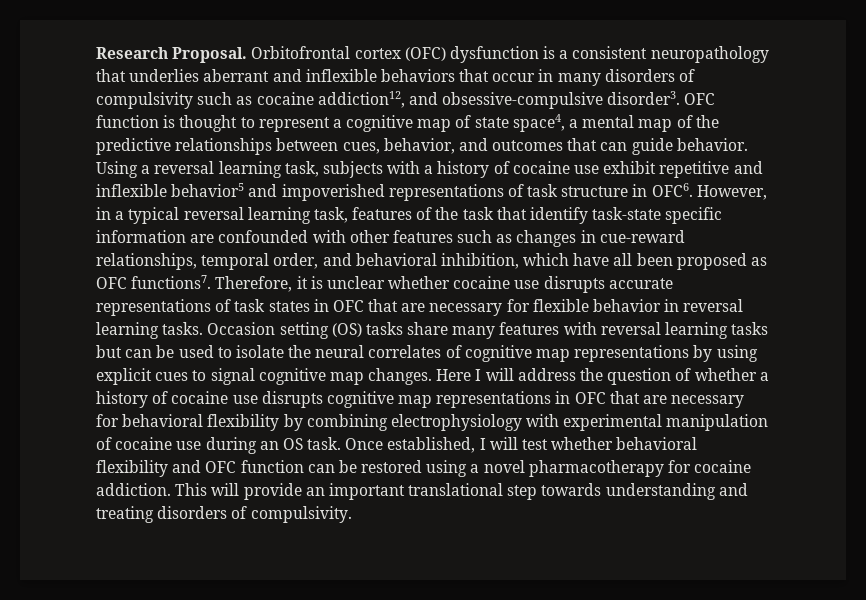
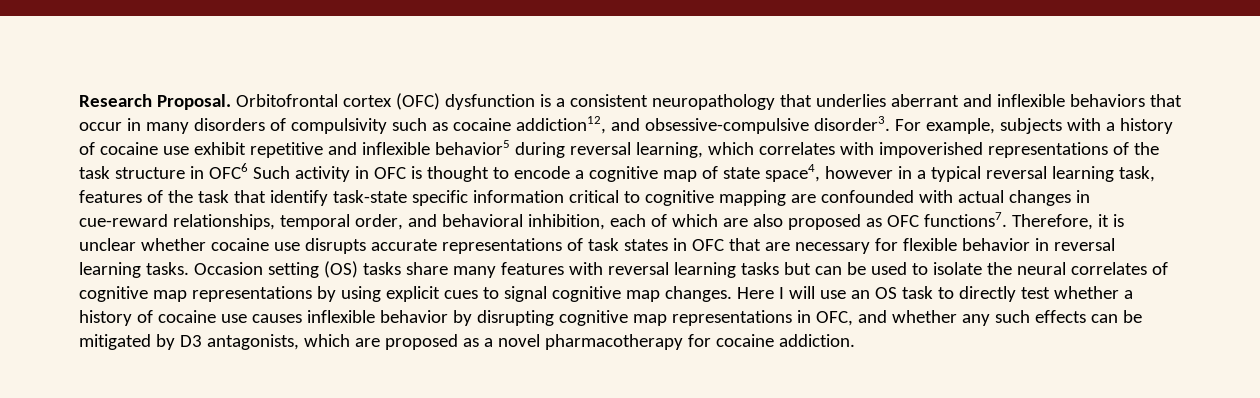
[684,93,716,105] [96,114,719,132] [96,138,748,155] [96,161,319,178] OFC function is thought to represent a cognitive map of state space4, a mental map of the predictive relationships between cues, behavior, and outcomes that can guide behavior. Using a reversal learning task, -> [894,118,995,134] For example,
[248,184,278,197] and -> [514,142,874,158] during reversal learning, which correlates with
(524, 190) none -> [1133,142,1159,155] the
[651,183,767,200] OFC6. However, -> [208,163,893,182] OFC6 Such activity in OFC is thought to encode a cognitive map of state space4, however
[190,230,513,243] are confounded with other features such as -> [568,190,1004,206] critical to cognitive mapping are confounded with actual
[523,253,673,266] which have all been -> [609,214,783,227] each of which are also
[517,368,692,385] address the question of -> [819,286,1050,302] use an OS task to directly test
[261,391,745,408] [96,414,769,431] [96,437,698,454] [96,460,468,477] disrupts cognitive map representations in OFC that are necessary for behavioral flexibility by combining electrophysiology with experimental manipulation of cocaine use during an OS task. Once established, I will test whether behavioral flexibility and OFC function can be restored using -> [251,310,1142,326] [79,334,479,350] causes inflexible behavior by disrupting cognitive map representations in OFC, and whether any such effects can be mitigated by D3 antagonists, which are proposed as
[175,483,748,500] [96,506,352,523] This will provide an important translational step towards understanding and treating disorders of compulsivity. -> (855, 340) none

